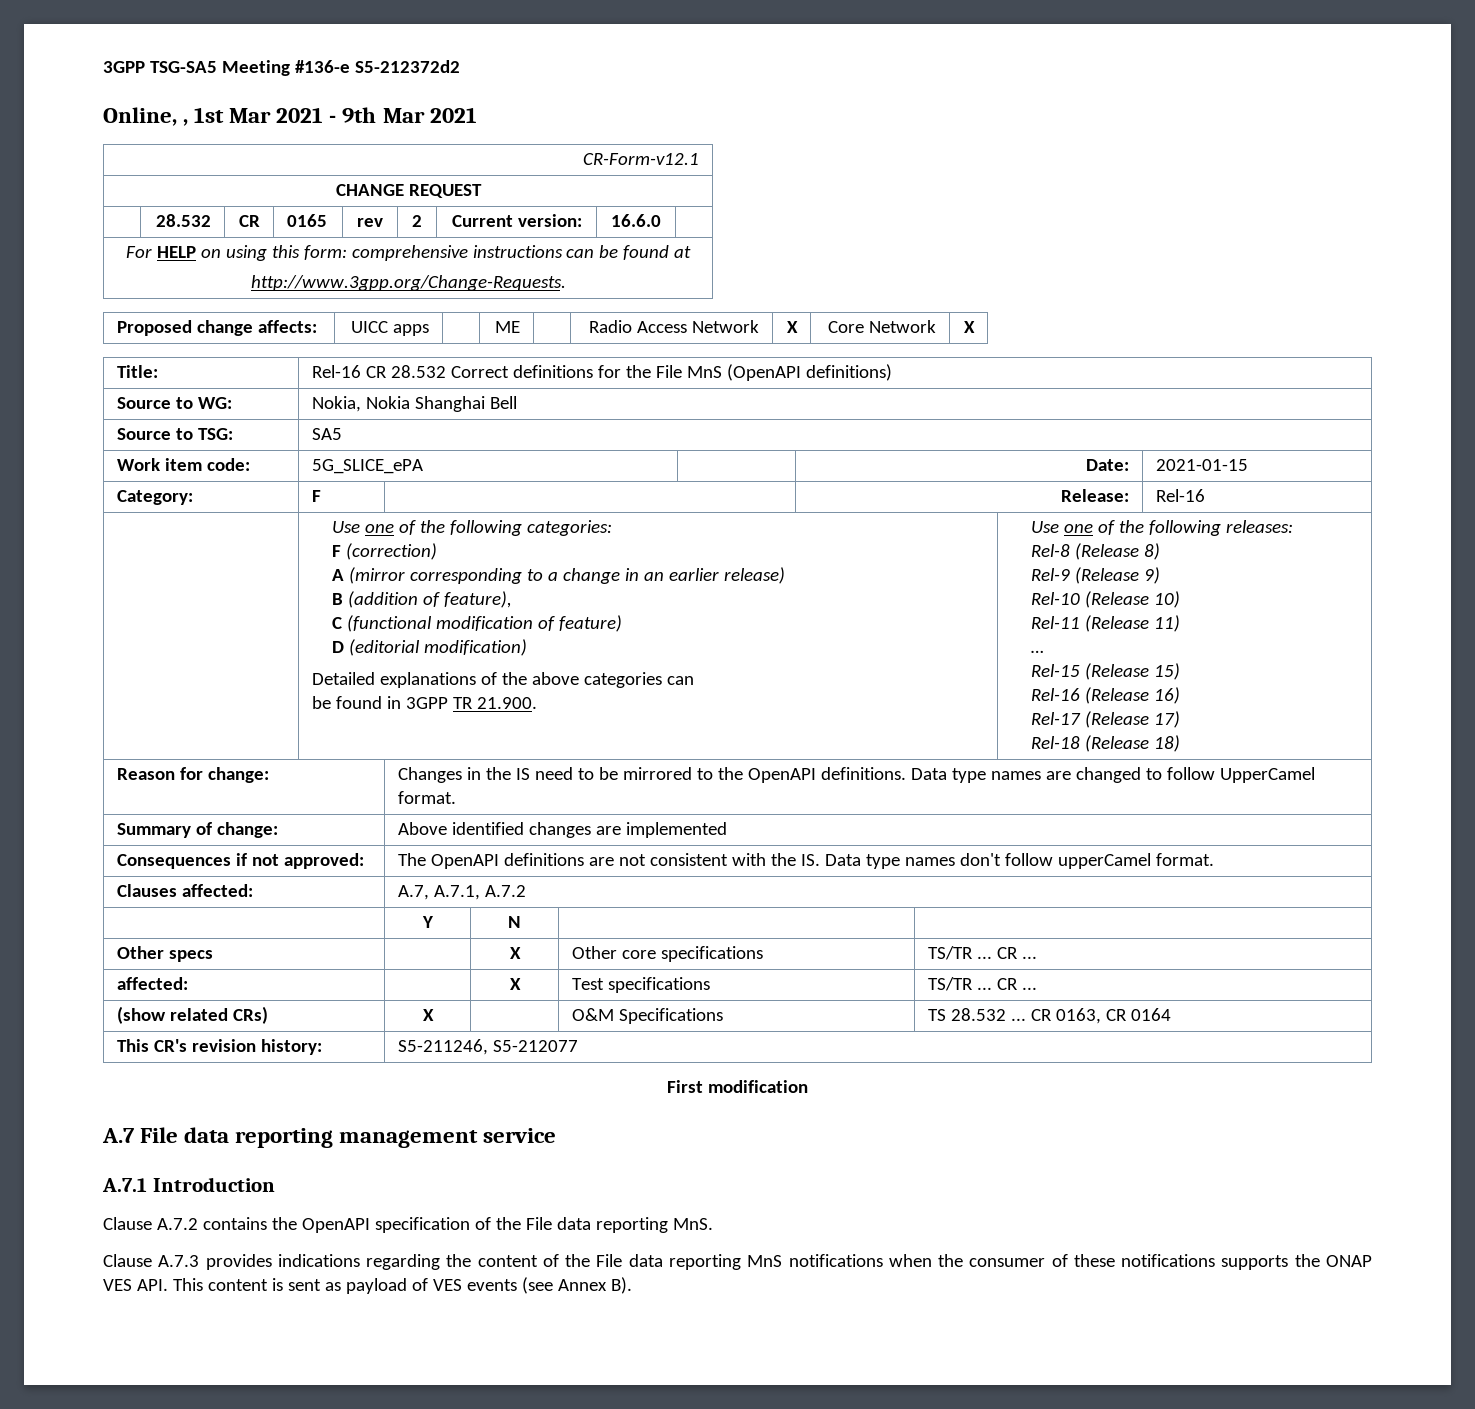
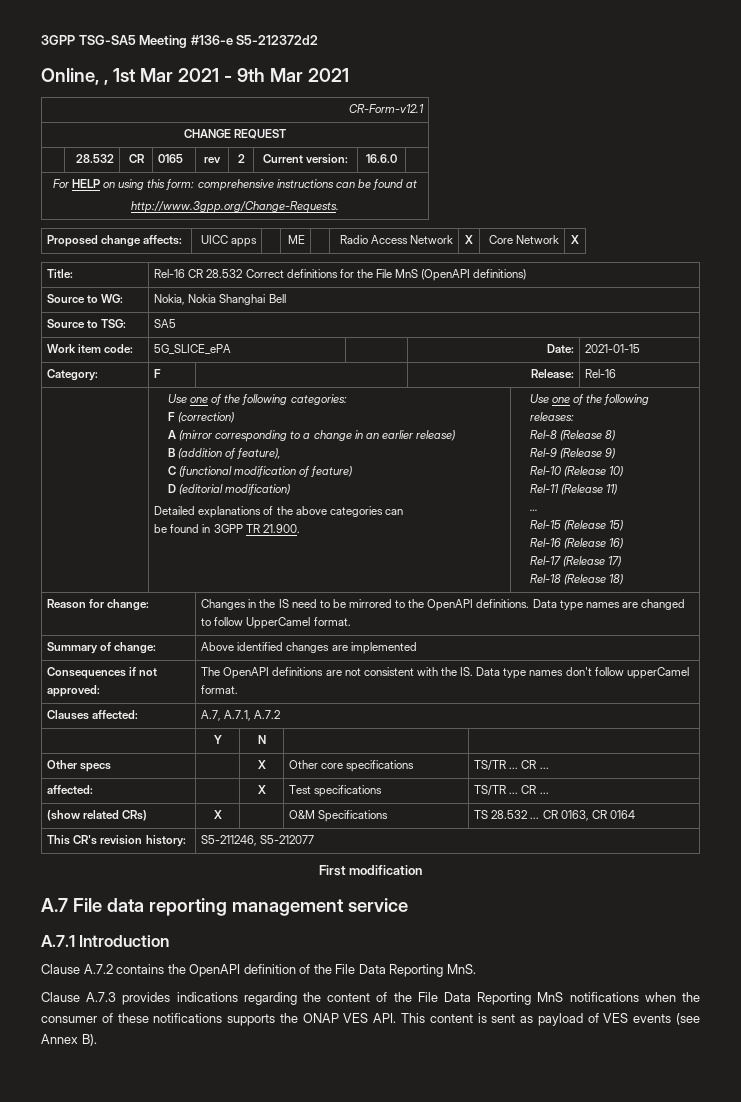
[374,1217,668,1233] specification of the File data reporting -> [243,964,444,977] definition of the File Data Reporting
[628,1254,741,1270] data reporting -> [443,992,532,1005] Data Reporting

